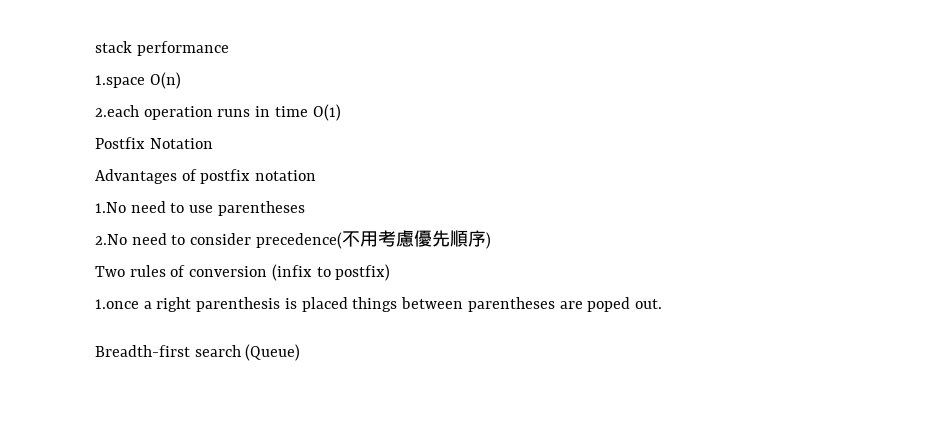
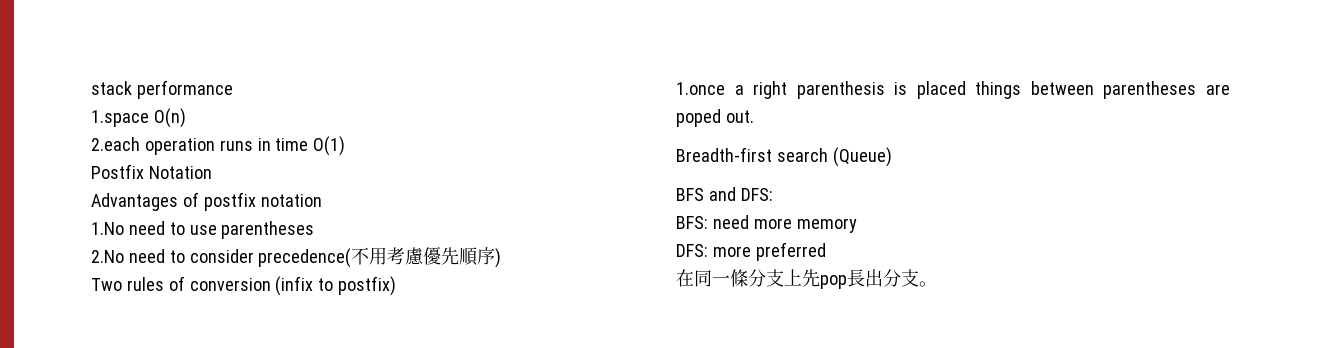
(301, 352) none -> [676,187,773,201] [676,215,857,233] [676,242,826,261] [676,269,937,289] // BFS and DFS: // BFS: need more memory // DFS: more preferred // 在同一條分支上先pop長出分支。

